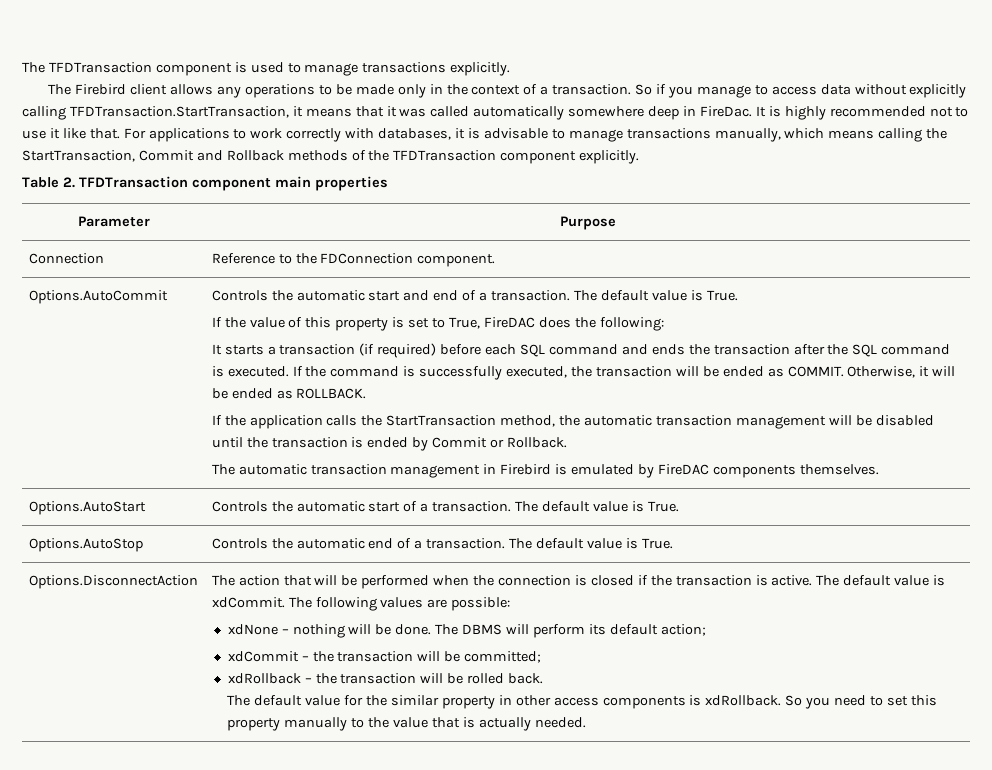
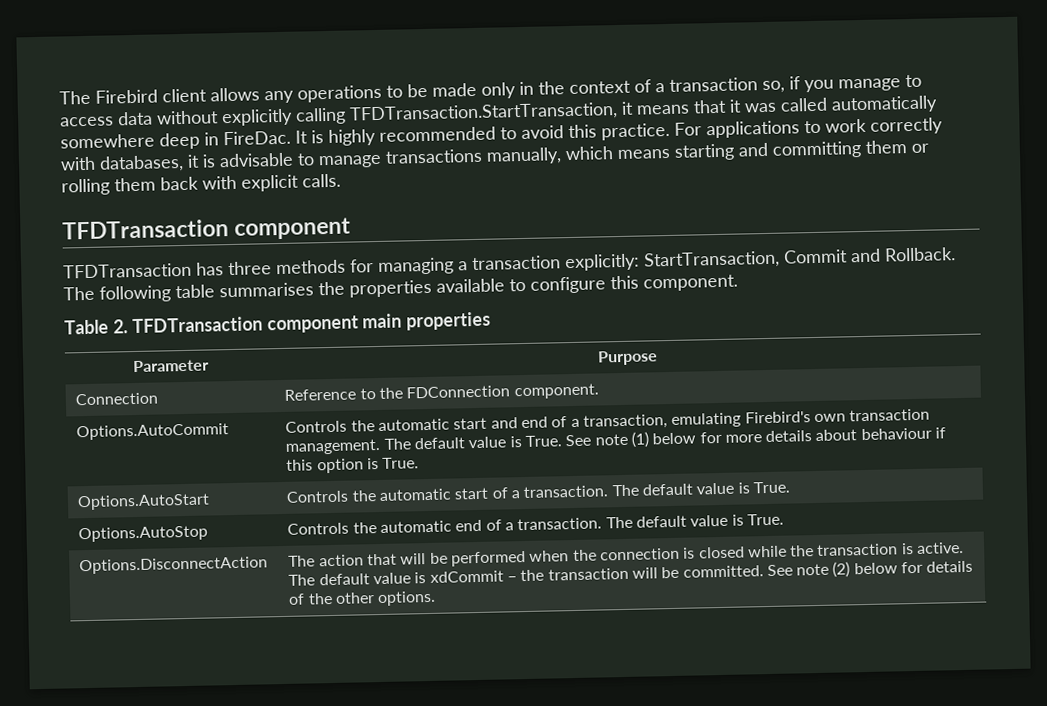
[22,62,511,76] [48,84,72,95] The TFDTransaction component is used to manage transactions explicitly. // The -> [59,90,91,105] The
[552,84,653,95] transaction. So -> [669,77,785,94] transaction so,
[929,107,969,117] [22,128,120,139] not to use it like that. -> [500,122,670,141] to avoid this practice.
[878,128,948,142] [22,150,640,164] calling the StartTransaction, Commit and Rollback methods of the TFDTransaction component explicitly. -> [674,140,929,161] [61,173,341,196] [62,217,352,240] [63,247,956,279] [63,274,738,303] starting and committing them or rolling them back with explicit calls. // TFDTransaction component // TFDTransaction has three methods for managing a transaction explicitly: StartTransaction, Commit and Rollback. The following table summarises the properties available to configure this component.
[491,290,738,301] [211,317,664,331] [211,343,951,358] [211,366,956,380] [211,388,367,399] [211,415,934,429] [211,437,568,451] [211,464,879,478] transaction. The default value is True. // If the value of this property is set to True, FireDAC does the following: // It starts a transaction (if required) before each SQL command and ends the transaction after the SQL command is executed. If the command is successfully executed, the transaction will be ended as COMMIT. Otherwise, it will be ended as ROLLBACK. // If the application calls the StartTransaction method, the automatic transaction management will be disabled until the transaction is ended by Commit or Rollback. // The automatic transaction management in Firebird is emulated by FireDAC components themselves. -> [582,408,931,430] [285,427,947,455] [286,457,420,474] transaction, emulating Firebird's own transaction management. The default value is True. See note (1) below for more details about behaviour if this option is True.
[637,575,648,585] if -> [747,545,787,558] while
[211,597,511,611] [227,624,706,638] xdCommit. The following values are possible: // xdNone – nothing will be done. The DBMS will perform its default action; // -> (427, 578) none
[464,651,542,663] [227,673,544,684] [227,695,937,709] [227,717,586,731] committed; // xdRollback – the transaction will be rolled back. // The default value for the similar property in other access components is xdRollback. So you need to set this property manually to the value that is actually needed. -> [682,560,974,578] [288,590,437,607] committed. See note (2) below for details of the other options.

